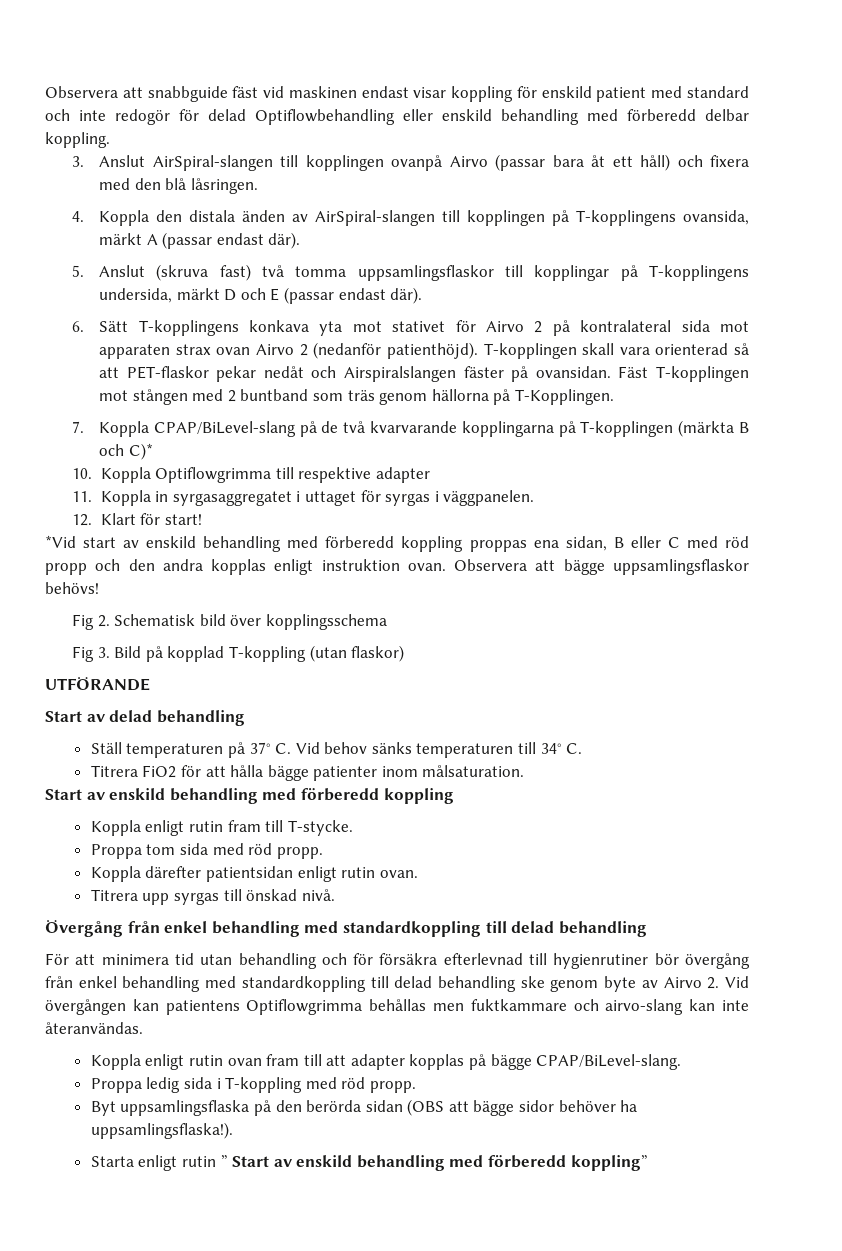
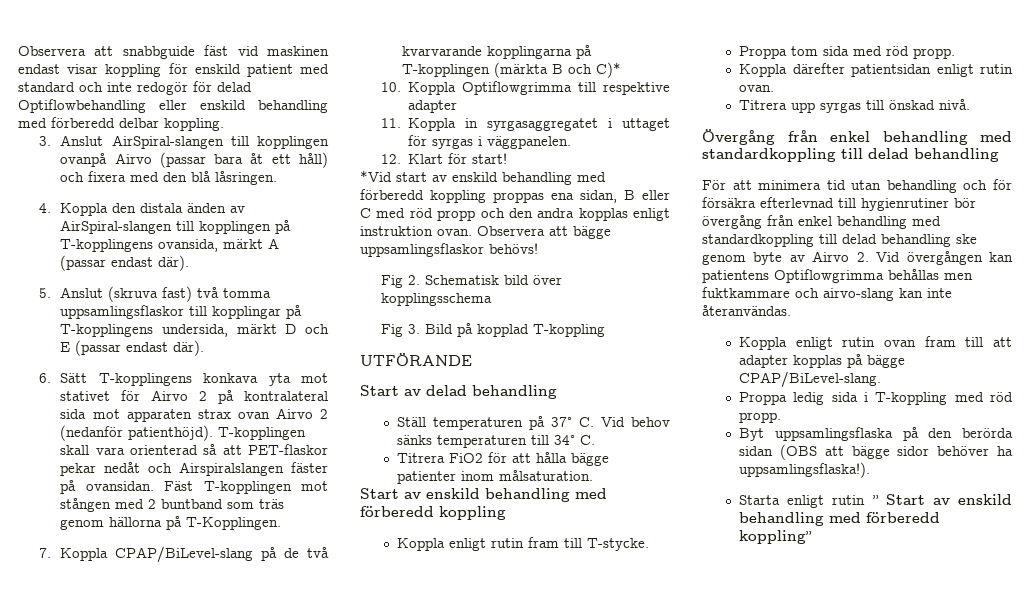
[309,645,405,662] (utan flaskor) -> (606, 330) none

